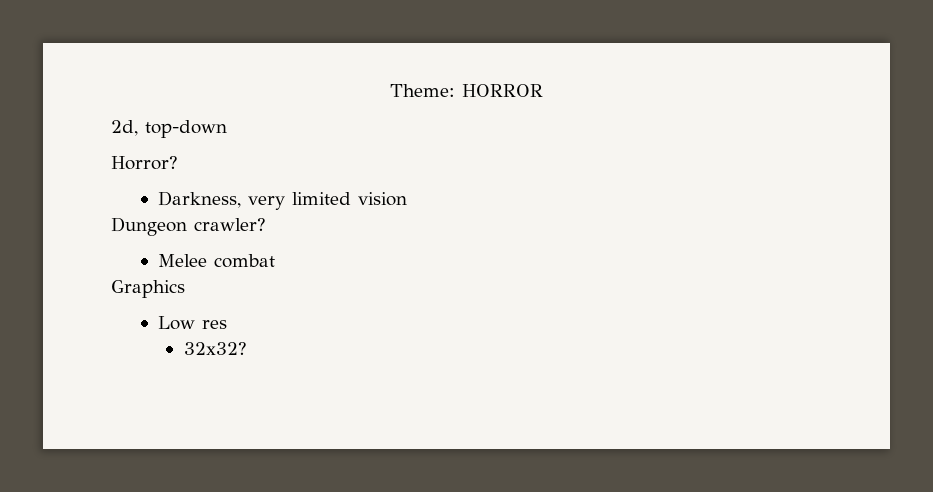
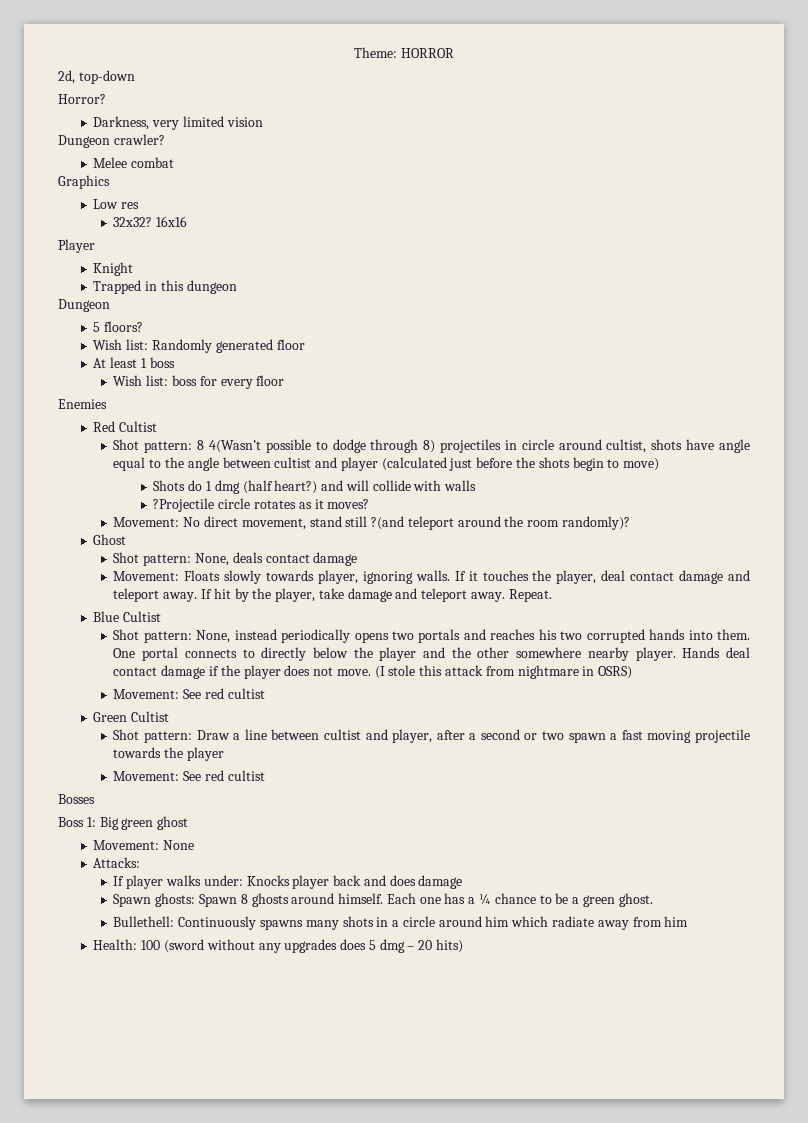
(247, 348) none -> [156,216,188,227] [58,239,95,253] [93,262,134,276] [93,280,237,294] [58,299,110,312] [93,321,144,332] [93,339,305,353] [93,357,175,368] [113,375,285,389] [58,399,107,409] [93,421,158,432] [113,439,750,453] [113,457,660,471] [153,480,477,494] [153,498,370,512] [113,516,631,530] [93,534,127,545] [113,552,358,566] [113,570,750,584] [113,588,552,602] [93,611,162,622] [113,629,750,643] [113,647,751,661] [113,665,633,679] [113,688,265,699] [93,711,170,722] [113,729,751,743] [113,747,224,761] [113,770,265,781] [58,794,95,804] [58,816,189,830] [93,840,195,850] [93,857,141,868] [113,875,463,889] [113,893,653,907] [113,916,689,930] [93,939,463,953] 16x16 // Player // Knight // Trapped in this dungeon // Dungeon // 5 floors? // Wish list: Randomly generated floor // At least 1 boss // Wish list: boss for every floor // Enemies // Red Cultist // Shot pattern: 8 4(Wasn’t possible to dodge through 8) projectiles in circle around cultist, shots have angle equal to the angle between cultist and player (calculated just before the shots begin to move) // Shots do 1 dmg (half heart?) and will collide with walls // ?Projectile circle rotates as it moves? // Movement: No direct movement, stand still ?(and teleport around the room randomly)? // Ghost // Shot pattern: None, deals contact damage // Movement: Floats slowly towards player, ignoring walls. If it touches the player, deal contact damage and teleport away. If hit by the player, take damage and teleport away. Repeat. // Blue Cultist // Shot pattern: None, instead periodically opens two portals and reaches his two corrupted hands into them. One portal connects to directly below the player and the other somewhere nearby player. Hands deal contact damage if the player does not move. (I stole this attack from nightmare in OSRS) // Movement: See red cultist // Green Cultist // Shot pattern: Draw a line between cultist and player, after a second or two spawn a fast moving projectile towards the player // Movement: See red cultist // Bosses // Boss 1: Big green ghost // Movement: None // Attacks: // If player walks under: Knocks player back and does damage // Spawn ghosts: Spawn 8 ghosts around himself. Each one has a ¼ chance to be a green ghost. // Bullethell: Continuously spawns many shots in a circle around him which radiate away from him // Health: 100 (sword without any upgrades does 5 dmg – 20 hits)

